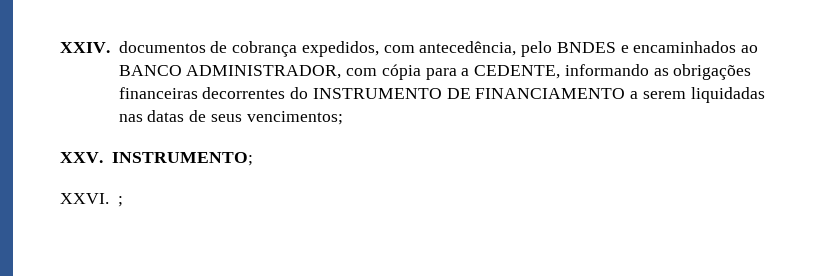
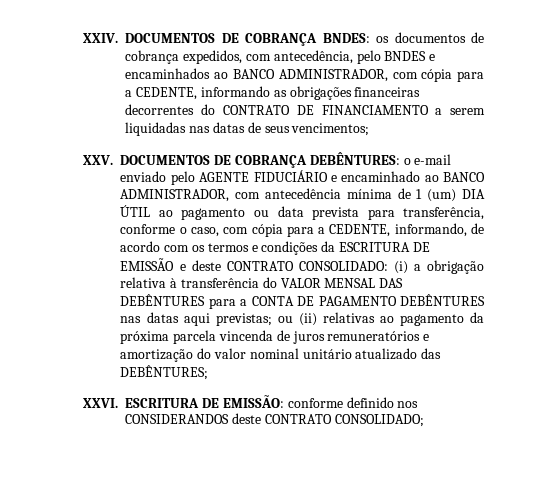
(110, 47) none -> [125,33,390,46] DOCUMENTOS DE COBRANÇA BNDES: os
[312,88,442,99] INSTRUMENTO -> [222,105,290,115] CONTRATO
[111,152,253,166] [59,193,123,207] INSTRUMENTO; // XXVI. ; -> [120,152,452,168] [120,170,485,185] [120,188,485,202] [120,205,484,220] [120,223,484,237] [120,241,430,255] [120,258,484,274] [120,277,404,288] [120,294,485,309] [120,312,484,326] [120,330,430,344] [120,348,442,362] [120,365,209,380] [83,395,419,408] [125,413,424,427] DOCUMENTOS DE COBRANÇA DEBÊNTURES: o e-mail enviado pelo AGENTE FIDUCIÁRIO e encaminhado ao BANCO ADMINISTRADOR, com antecedência mínima de 1 (um) DIA ÚTIL ao pagamento ou data prevista para transferência, conforme o caso, com cópia para a CEDENTE, informando, de acordo com os termos e condições da ESCRITURA DE EMISSÃO e deste CONTRATO CONSOLIDADO: (i) a obrigação relativa à transferência do VALOR MENSAL DAS DEBÊNTURES para a CONTA DE PAGAMENTO DEBÊNTURES nas datas aqui previstas; ou (ii) relativas ao pagamento da próxima parcela vincenda de juros remuneratórios e amortização do valor nominal unitário atualizado das DEBÊNTURES; // XXVI. ESCRITURA DE EMISSÃO: conforme definido nos CONSIDERANDOS deste CONTRATO CONSOLIDADO;

